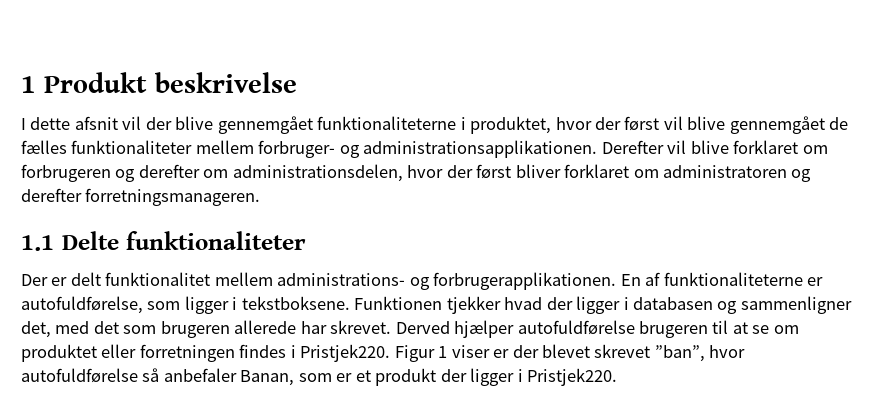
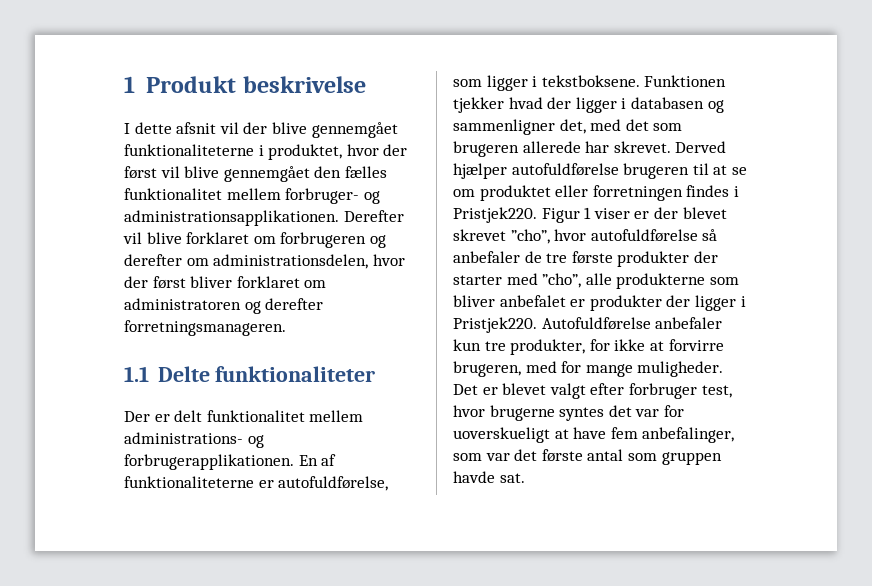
[829,117,849,130] [21,140,193,154] de fælles funktionaliteter -> [314,166,387,178] [124,188,222,200] den fælles funktionalitet
[654,345,705,362] ”ban”, -> [510,229,550,244] ”cho”,
[240,368,618,386] Banan, som er et produkt der ligger i Pristjek220. -> [524,251,718,267] [453,273,739,289] [453,295,746,311] [453,317,723,333] [453,339,724,355] [453,361,724,377] [453,383,732,399] [453,405,684,421] [453,427,735,443] [453,449,722,465] [453,471,525,483] de tre første produkter der starter med ”cho”, alle produkterne som bliver anbefalet er produkter der ligger i Pristjek220. Autofuldførelse anbefaler kun tre produkter, for ikke at forvirre brugeren, med for mange muligheder. Det er blevet valgt efter forbruger test, hvor brugerne syntes det var for uoverskueligt at have fem anbefalinger, som var det første antal som gruppen havde sat.

